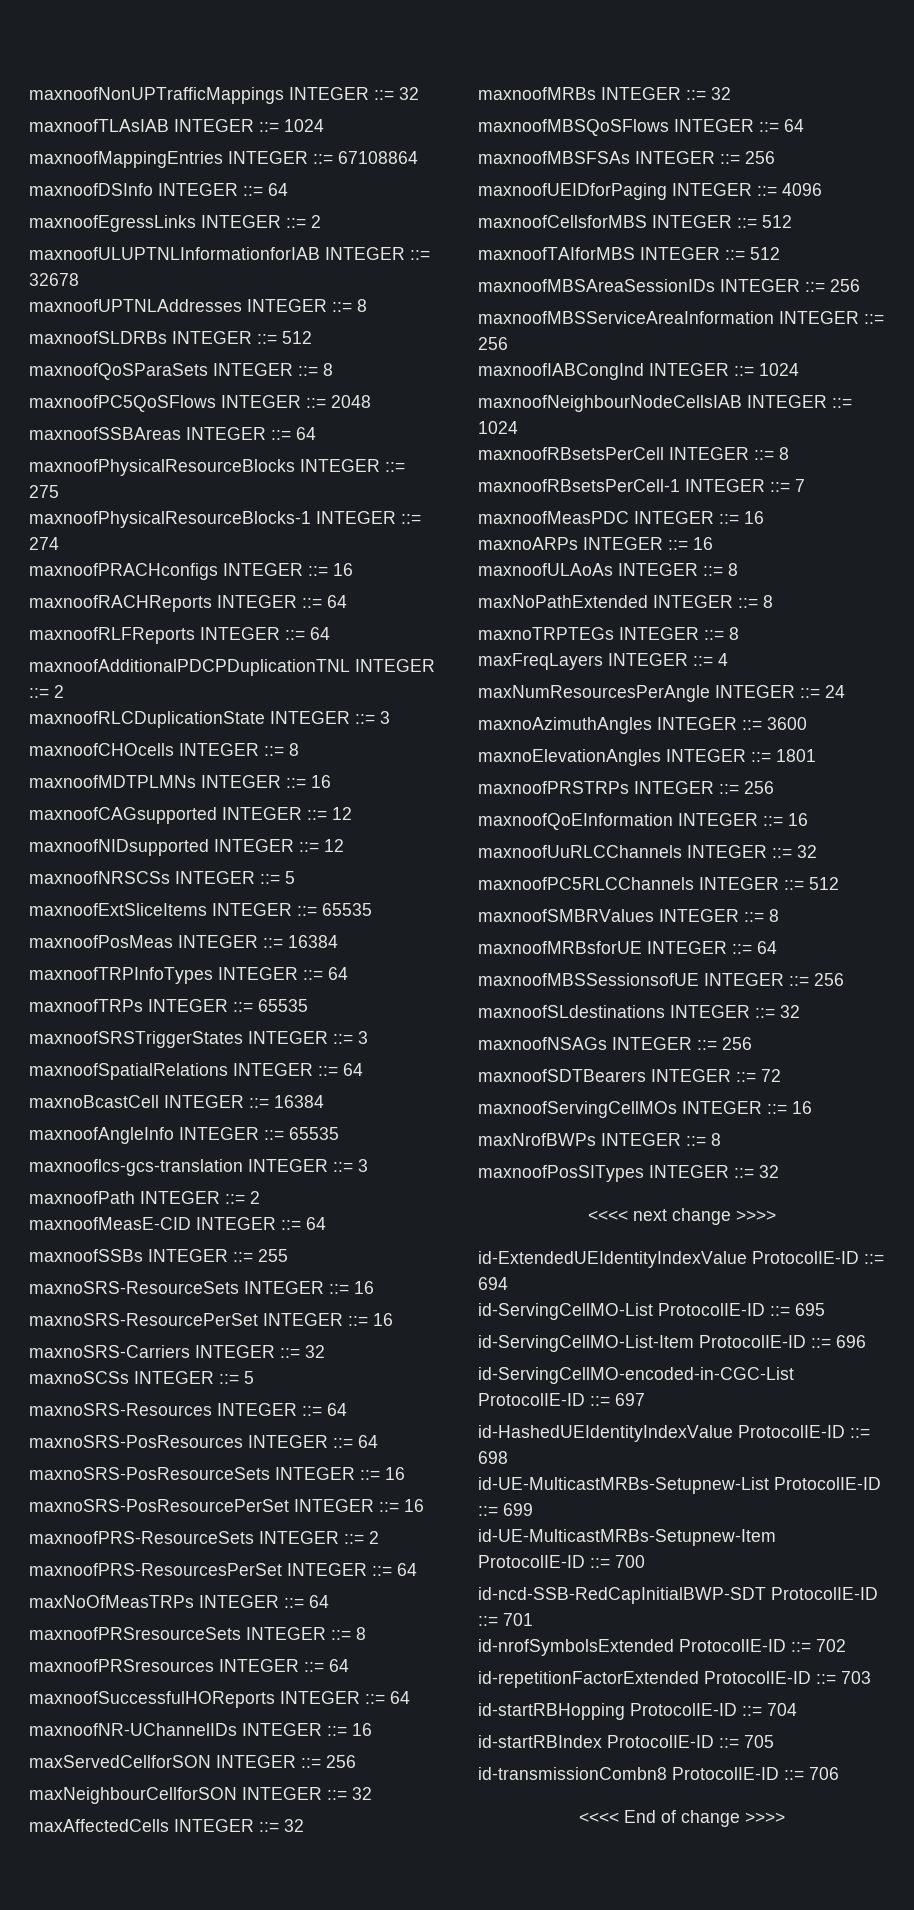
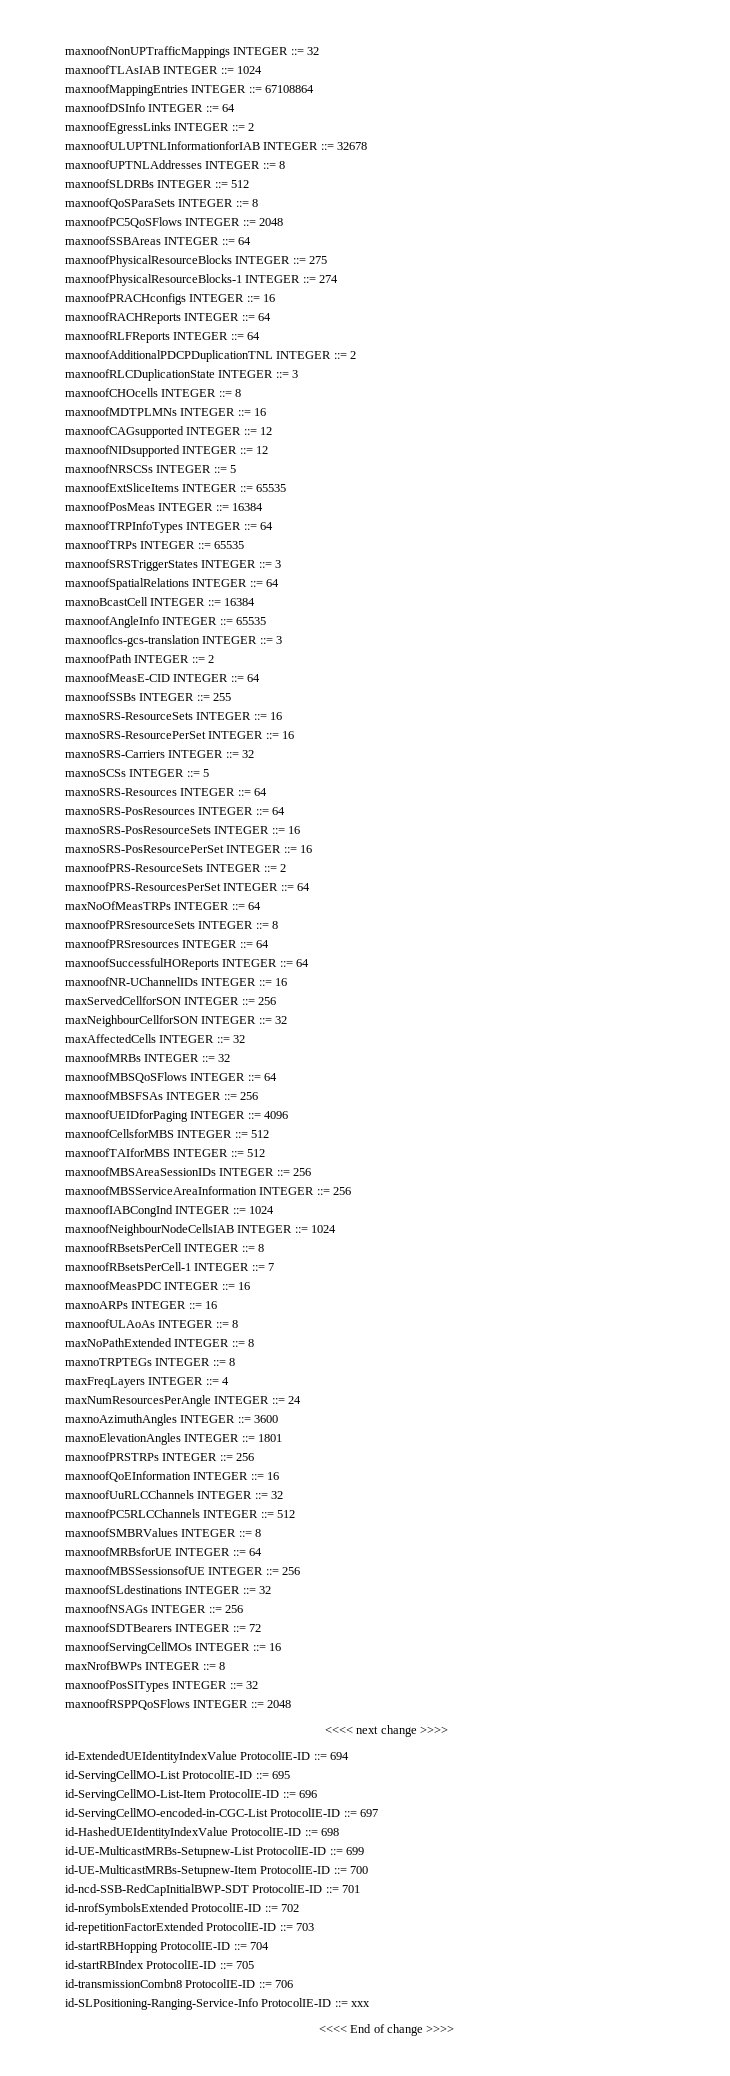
(779, 1171) none -> [65,1699,292,1710] // maxnoofRSPPQoSFlows INTEGER ::= 2048
(839, 1773) none -> [65,1998,371,2010] // id-SLPositioning-Ranging-Service-Info ProtocolIE-ID ::= xxx

